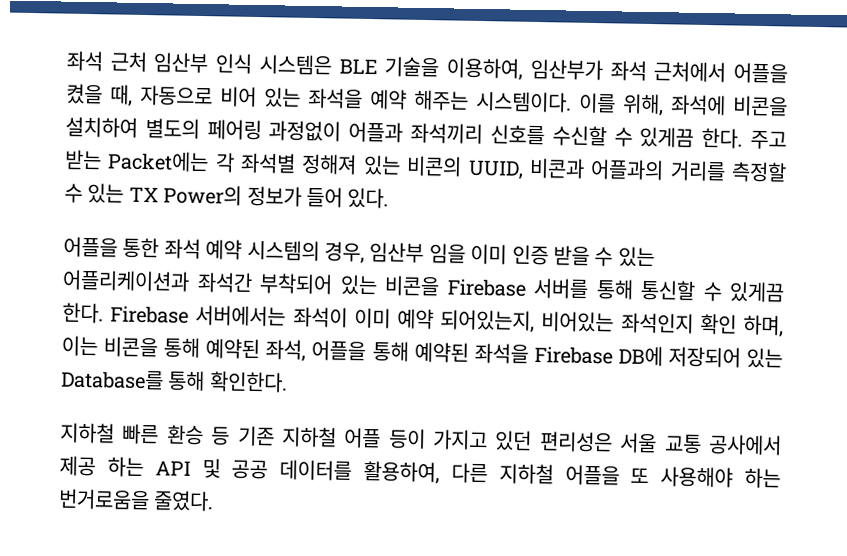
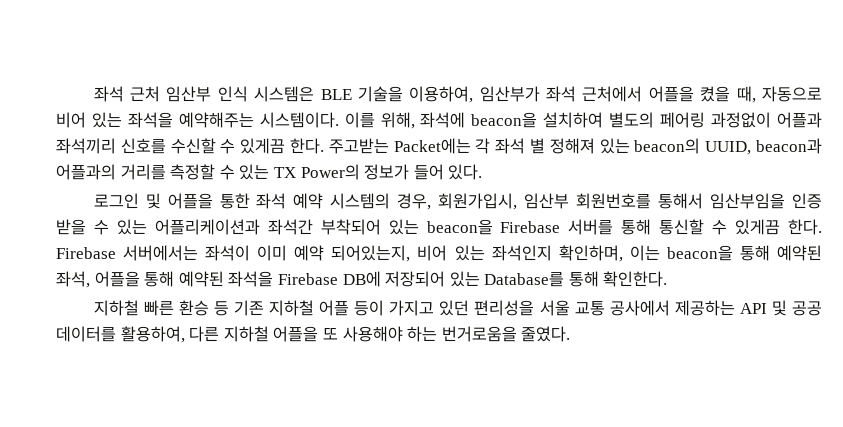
[369,89,469,111] 예약 해주는 -> [178,112,254,128] 예약해주는
[732,95,788,117] 비콘을 -> [471,112,538,128] beacon을
[750,130,788,150] [64,149,585,180] 주고 받는 Packet에는 각 좌석별 정해져 있는 비콘의 UUID, 비콘과 -> [328,138,822,155] 주고받는 Packet에는 각 좌석 별 정해져 있는 beacon의 UUID, beacon과
(390, 198) none -> [93,193,161,209] 로그인 및
[369,242,508,265] 임산부 임을 이미 -> [438,193,786,210] 회원가입시, 임산부 회원번호를 통해서 임산부임을
[384,275,440,297] 비콘을 -> [426,219,493,235] beacon을
[541,311,785,338] [61,335,159,358] 비어있는 좌석인지 확인 하며, 이는 비콘을 -> [417,245,733,262] 비어 있는 좌석인지 확인하며, 이는 beacon을
[538,431,613,453] 편리성은 -> [474,300,535,316] 편리성을
[59,455,144,478] 제공 하는 -> [674,300,735,316] 제공하는

